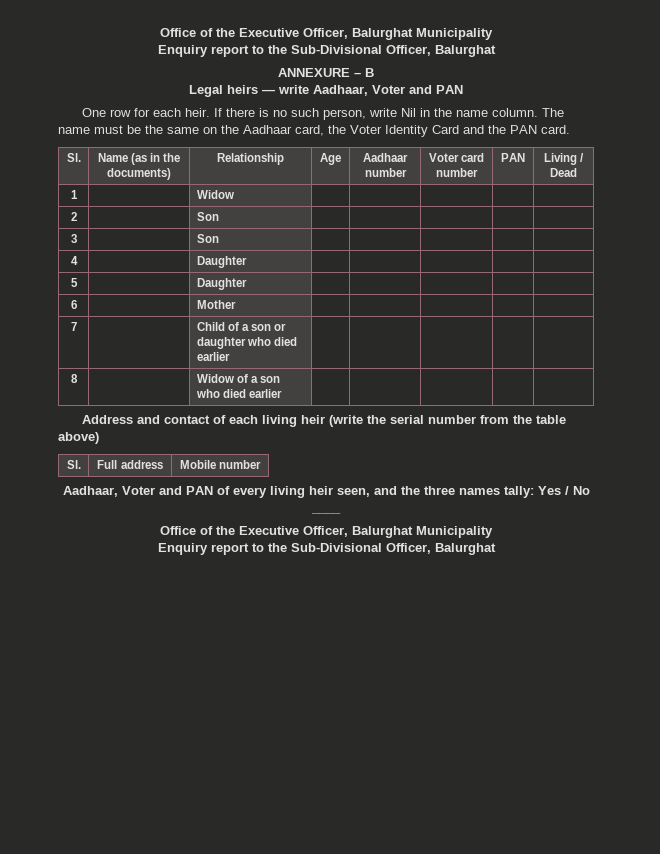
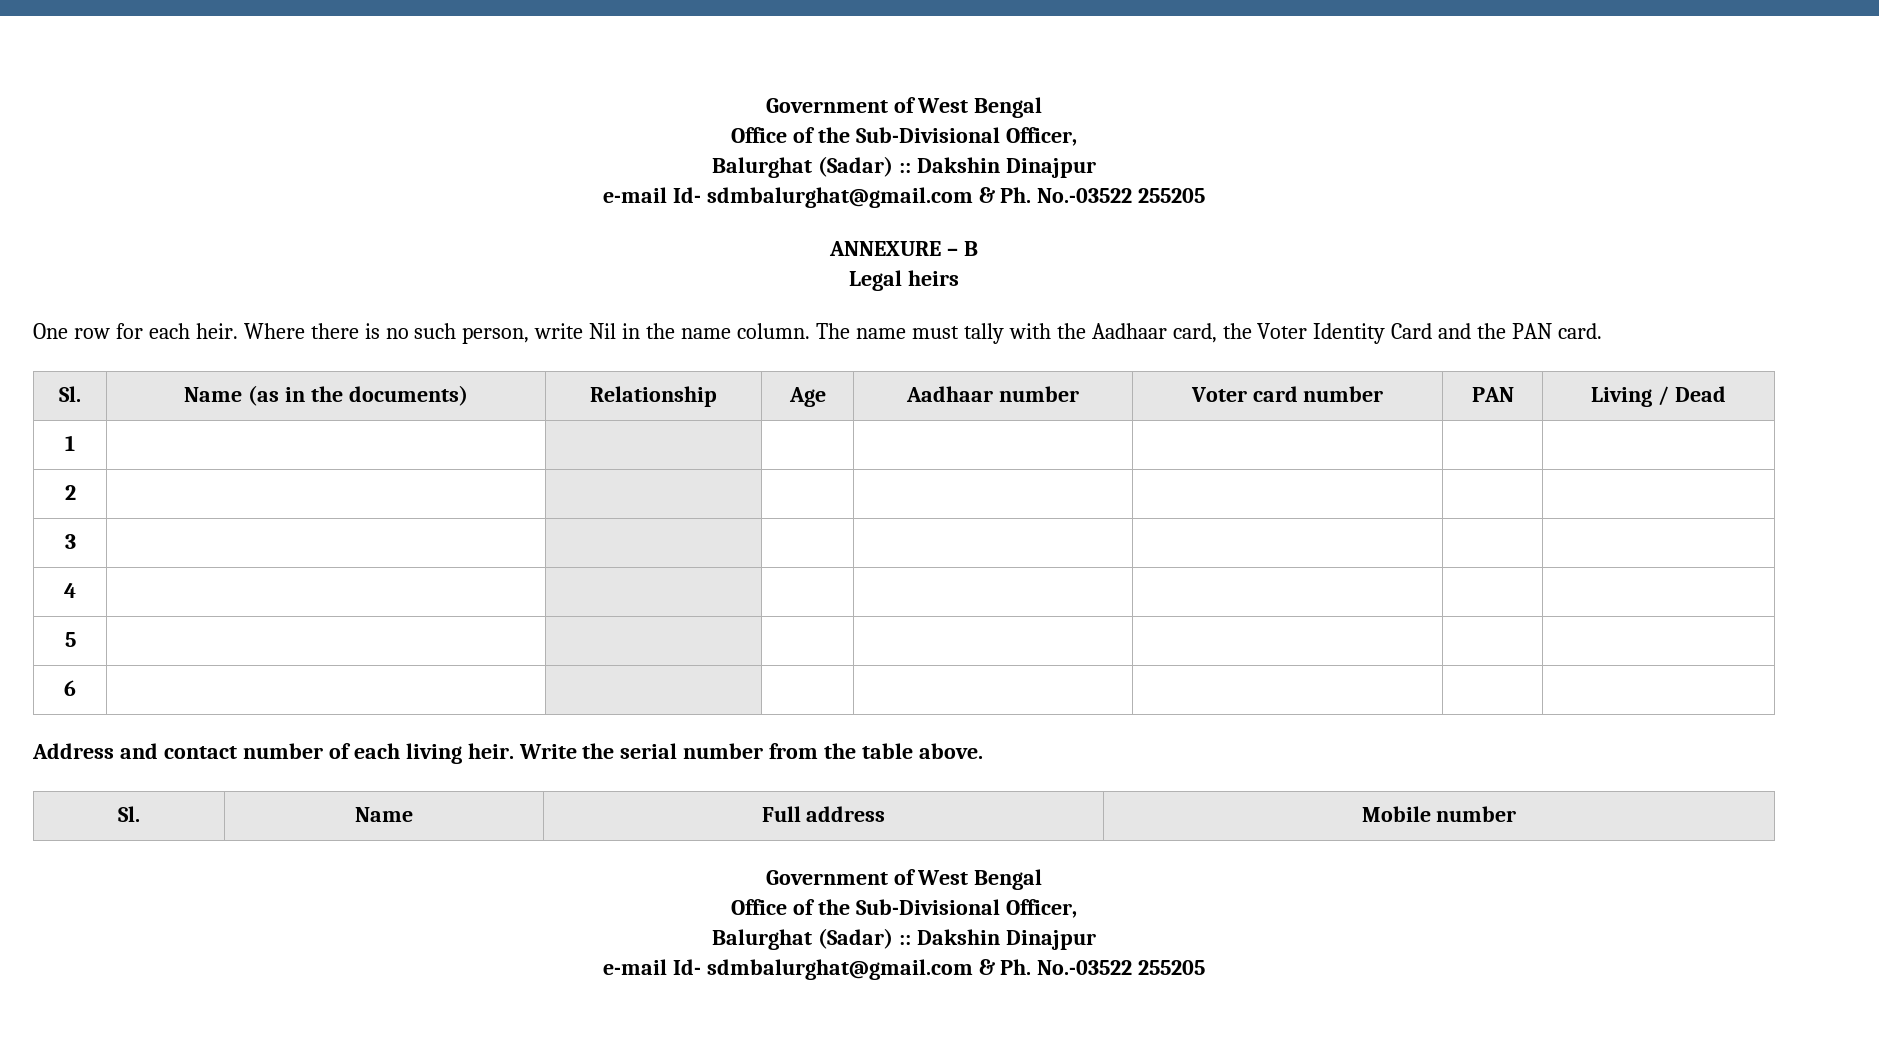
[160,28,493,40] [157,45,496,57] Office of the Executive Officer, Balurghat Municipality // Enquiry report to the Sub-Divisional Officer, Balurghat -> [765,97,1043,118] [731,127,1077,146] [712,156,1096,178] [602,187,1206,208] Government of West Bengal // Office of the Sub-Divisional Officer, // Balurghat (Sadar) :: Dakshin Dinajpur // e-mail Id- sdmbalurghat@gmail.com & Ph. No.-03522 255205
[262,85,463,96] — write Aadhaar, Voter and PAN -> (959, 278) none
[214,108,223,117] If -> [243,323,305,339] Where
[127,125,217,134] be the same on -> [963,323,1051,344] tally with
[196,190,234,199] Widow -> (75, 443) none
[196,212,219,221] Son -> (76, 492) none
[196,234,219,243] Son -> (76, 541) none
[196,256,247,268] Daughter -> (76, 590) none
[196,278,247,290] Daughter -> (76, 639) none
[196,300,236,309] [70,322,77,331] [196,322,287,331] [196,337,298,349] [196,352,230,361] [70,374,78,383] [196,374,281,383] [195,389,283,398] Mother | | | | | // 7 | | Child of a son or daughter who died earlier | | | | | // 8 | | Widow of a son who died earlier -> (76, 688) none
(211, 419) none -> [242,743,323,759] number
[301,415,364,427] heir (write -> [467,743,577,759] heir. Write
[58,432,99,444] [66,460,81,469] above) // Sl. -> [919,743,984,759] [118,806,140,822] [354,807,413,822] above. // Sl. | Name
[62,486,590,498] [311,512,341,514] [160,526,493,538] [157,543,496,555] Aadhaar, Voter and PAN of every living heir seen, and the three names tally: Yes / No ____ // Office of the Executive Officer, Balurghat Municipality // Enquiry report to the Sub-Divisional Officer, Balurghat -> [765,869,1043,890] [731,899,1077,918] [712,928,1096,950] [602,959,1206,980] Government of West Bengal // Office of the Sub-Divisional Officer, // Balurghat (Sadar) :: Dakshin Dinajpur // e-mail Id- sdmbalurghat@gmail.com & Ph. No.-03522 255205

